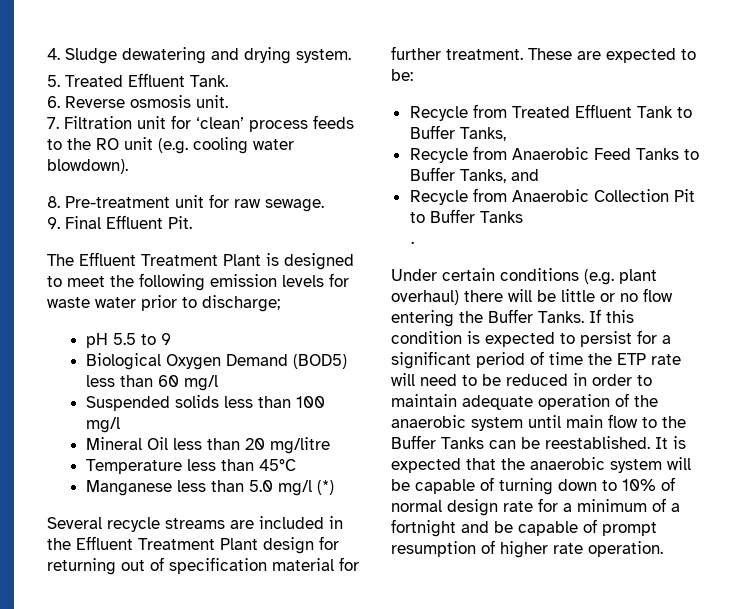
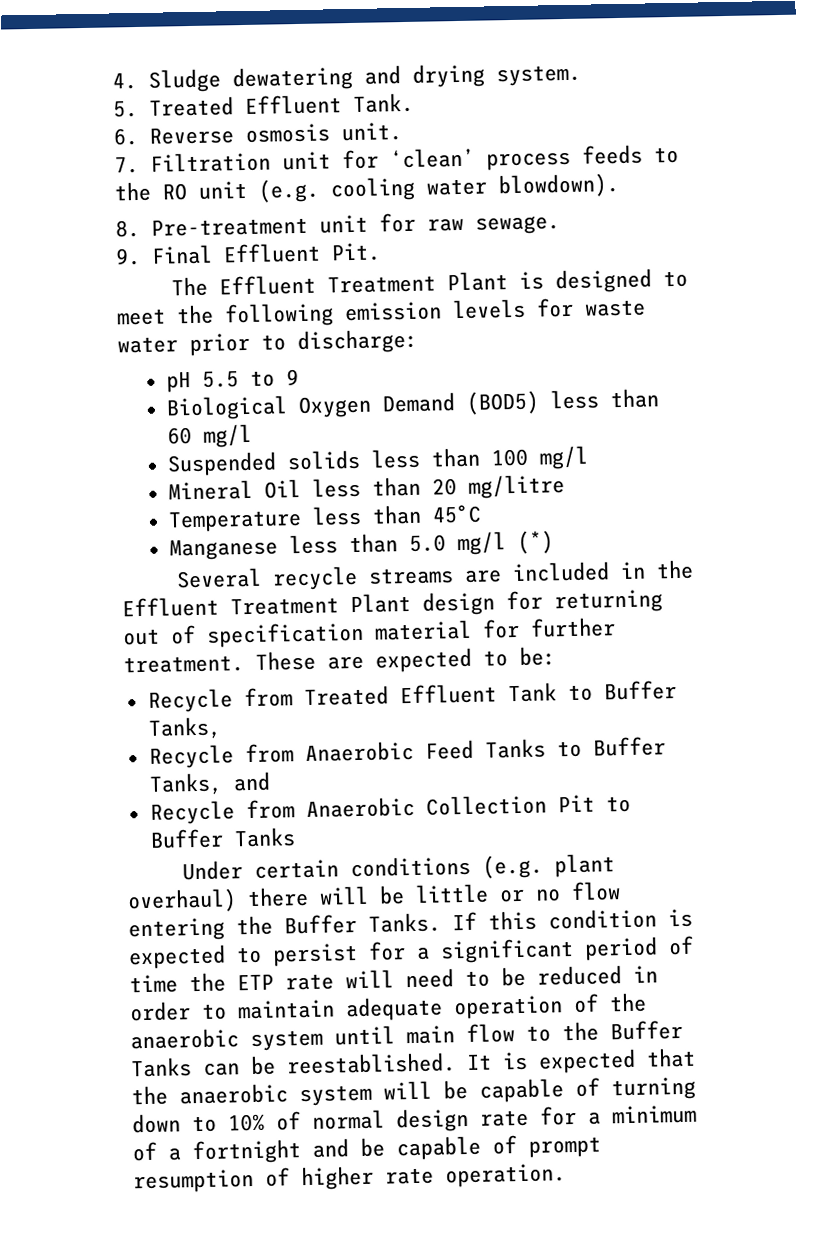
[202,295,280,312] discharge; -> [297,328,418,355] discharge:
[411,241,415,244] // . -> (296, 837) none

